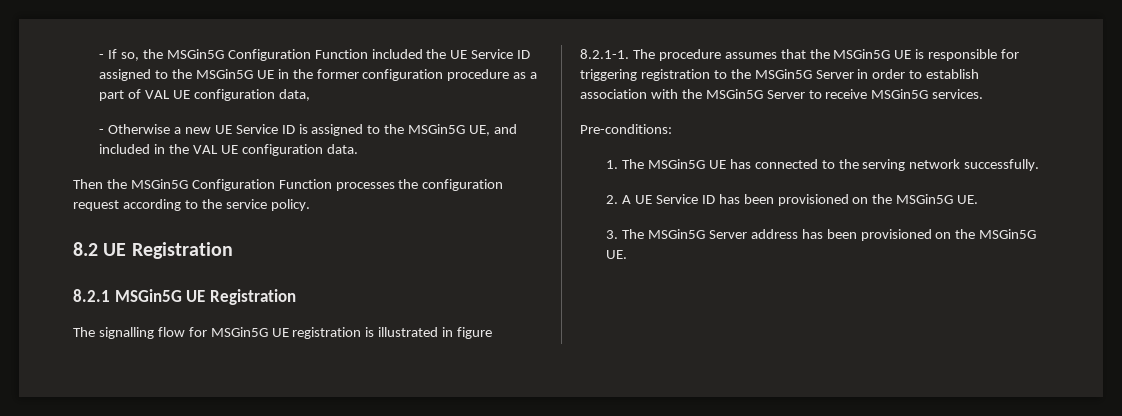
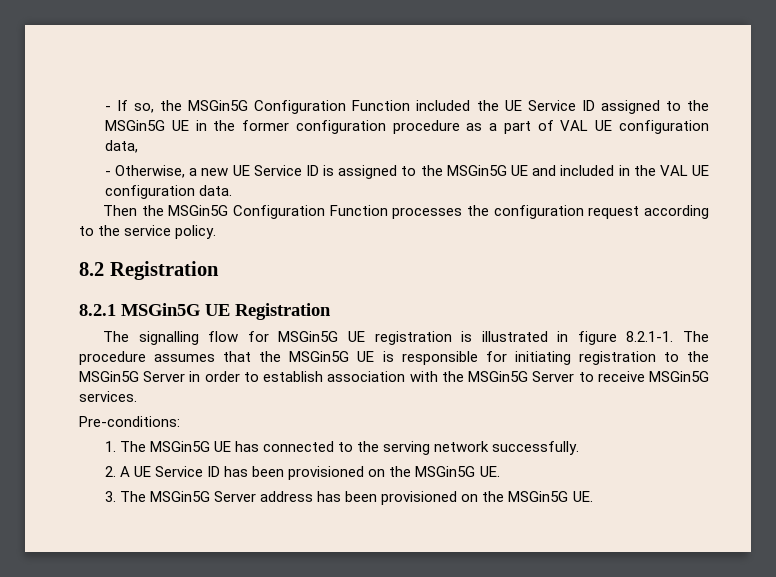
[108,124,171,134] Otherwise -> [115,165,186,178] Otherwise,
[469,125,491,136] UE, -> [510,165,528,176] UE
[103,243,127,256] UE -> (104, 269) none
[580,69,637,81] triggering -> [514,351,571,365] initiating

